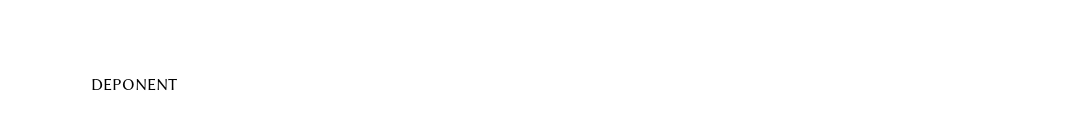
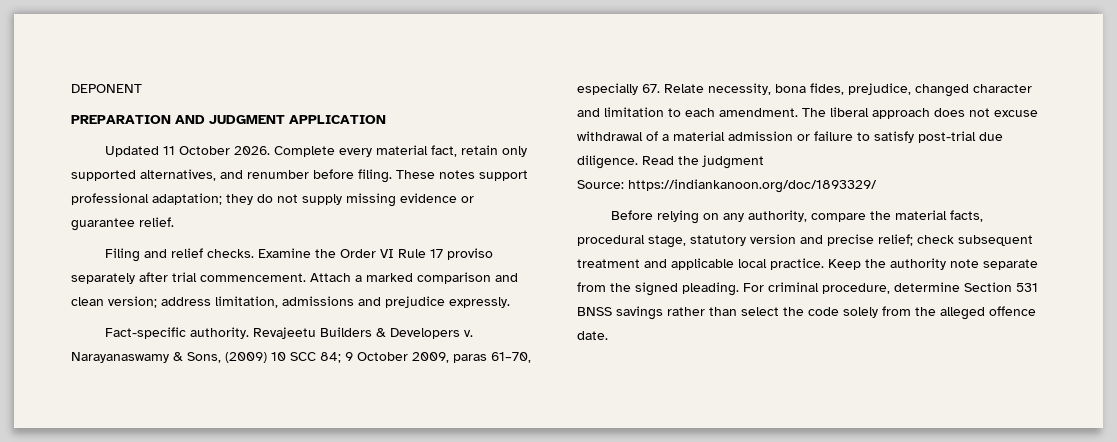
(177, 84) none -> [71,115,386,124] [104,145,527,157] [71,169,528,183] [71,193,474,207] [71,217,174,231] [104,248,493,262] [71,272,518,284] [71,296,510,308] [104,327,473,339] [71,352,531,363] [577,83,1032,97] [577,107,1038,119] [577,131,1003,143] [577,155,764,169] [577,179,877,193] [610,210,983,224] [577,234,1033,248] [577,258,1038,270] [577,282,1038,296] [577,306,1036,320] [577,331,608,340] // PREPARATION AND JUDGMENT APPLICATION // Updated 11 October 2026. Complete every material fact, retain only supported alternatives, and renumber before filing. These notes support professional adaptation; they do not supply missing evidence or guarantee relief. // Filing and relief checks. Examine the Order VI Rule 17 proviso separately after trial commencement. Attach a marked comparison and clean version; address limitation, admissions and prejudice expressly. // Fact-specific authority. Revajeetu Builders & Developers v. Narayanaswamy & Sons, (2009) 10 SCC 84; 9 October 2009, paras 61–70, especially 67. Relate necessity, bona fides, prejudice, changed character and limitation to each amendment. The liberal approach does not excuse withdrawal of a material admission or failure to satisfy post-trial due diligence. Read the judgment // Source: https://indiankanoon.org/doc/1893329/ // Before relying on any authority, compare the material facts, procedural stage, statutory version and precise relief; check subsequent treatment and applicable local practice. Keep the authority note separate from the signed pleading. For criminal procedure, determine Section 531 BNSS savings rather than select the code solely from the alleged offence date.

